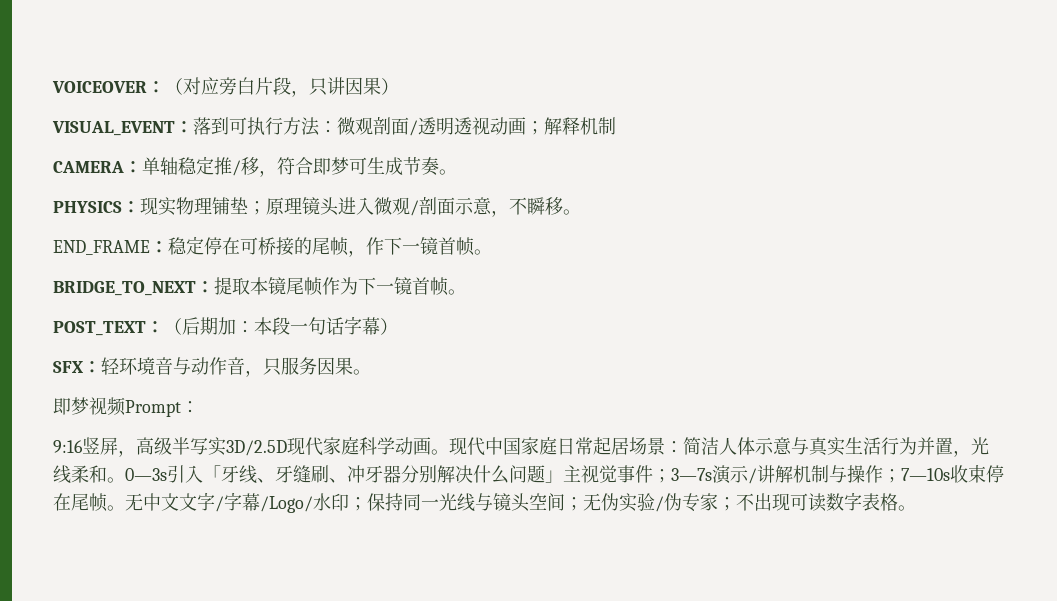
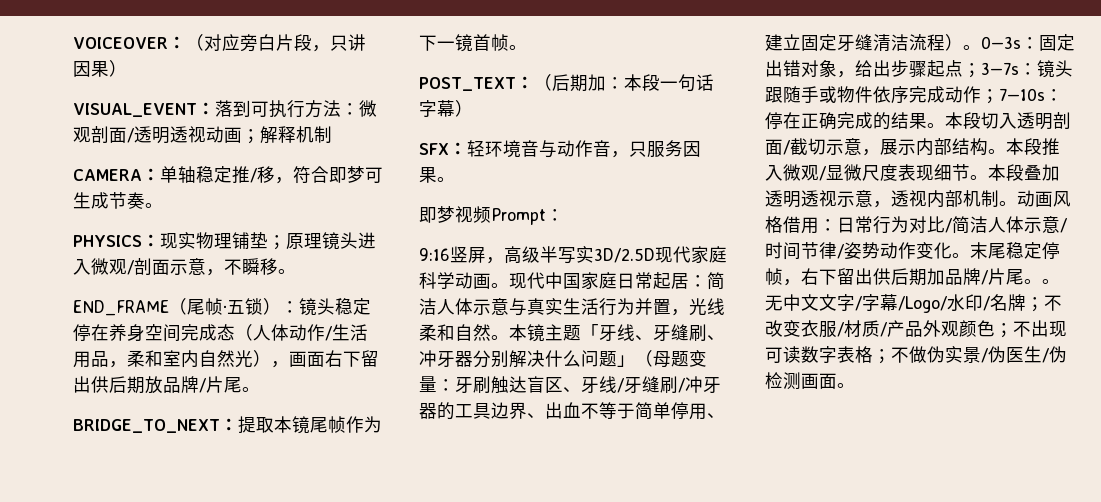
[150,236,475,257] ：稳定停在可桥接的尾帧，作下一镜首帧 -> [169,298,371,316] [73,324,368,342] [73,350,379,368] [73,376,242,394] （尾帧·五锁）：镜头稳定停在养身空间完成态（人体动作/生活用品，柔和室内自然光），画面右下留出供后期放品牌/片尾
[629,437,665,455] 场景 -> (689, 281) none
[107,465,203,483] 。0—3s引入 -> [455,324,581,342] 自然。本镜主题
[563,465,1004,484] [53,493,108,512] 主视觉事件；3—7s演示/讲解机制与操作；7—10s收束停在尾帧 -> [635,350,707,368] [419,376,721,394] [419,402,725,420] [765,34,1075,52] [765,60,1073,78] [765,86,1063,104] [765,112,1071,130] [765,138,1060,156] [765,164,1060,181] [765,190,1071,208] [765,216,1067,234] [765,242,1060,260] [765,268,1042,286] （母题变量：牙刷触达盲区、牙线/牙缝刷/冲牙器的工具边界、出血不等于简单停用、建立固定牙缝清洁流程）。0—3s：固定出错对象，给出步骤起点；3—7s：镜头跟随手或物件依序完成动作；7—10s：停在正确完成的结果。本段切入透明剖面/截切示意，展示内部结构。本段推入微观/显微尺度表现细节。本段叠加透明透视示意，透视内部机制。动画风格借用：日常行为对比/简洁人体示意/时间节律/姿势动作变化。末尾稳定停帧，右下留出供后期加品牌/片尾。
[349,493,718,512] ；保持同一光线与镜头空间；无伪实验/伪专家 -> [983,294,1062,312] [765,320,995,338] /名牌；不改变衣服/材质/产品外观颜色
(898, 502) none -> [873,346,1067,364] [765,372,837,390] ；不做伪实景/伪医生/伪检测画面

